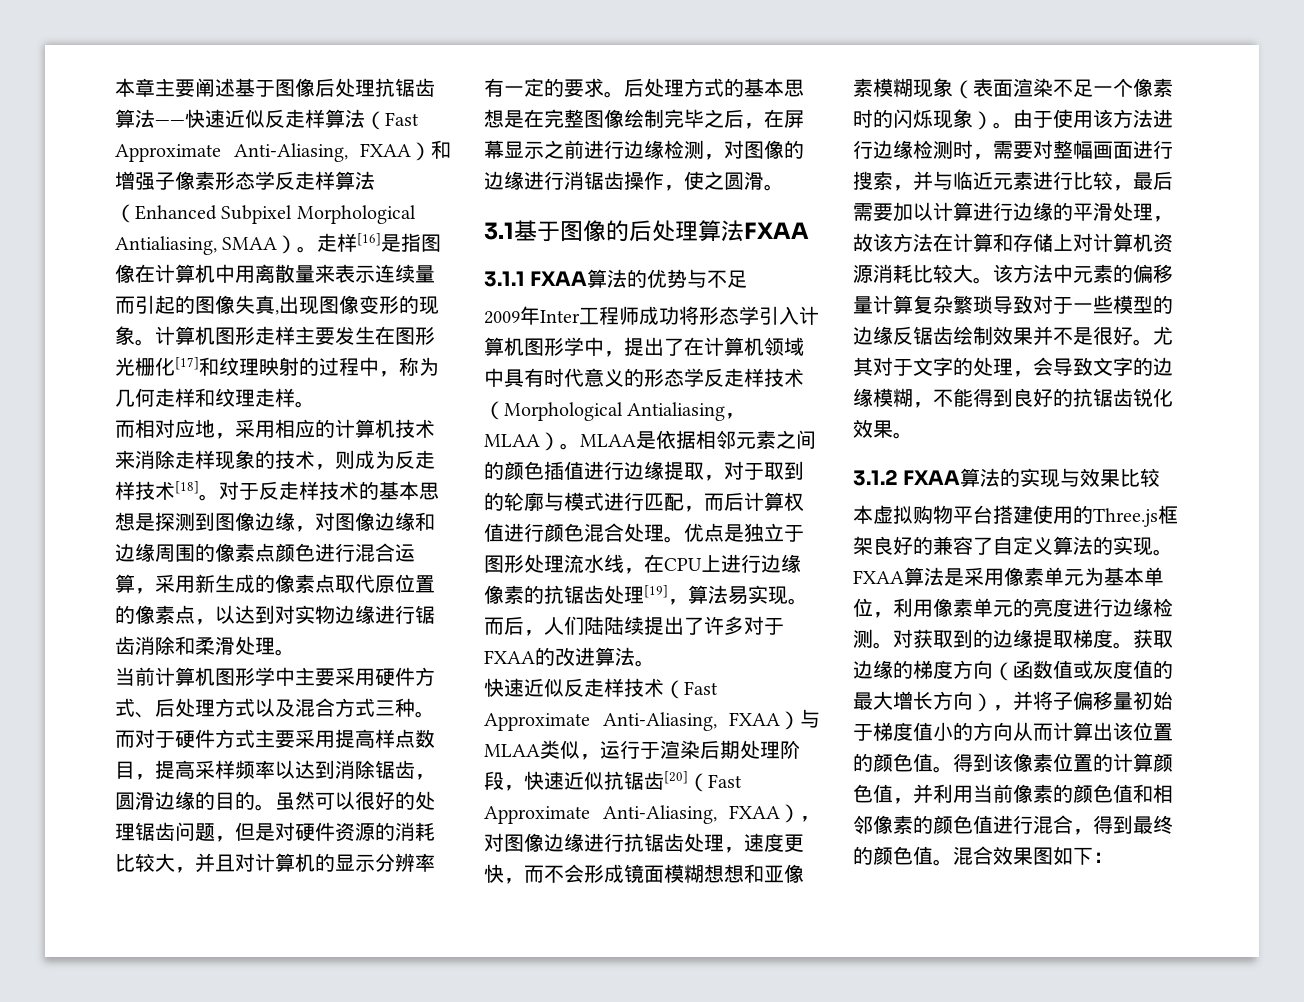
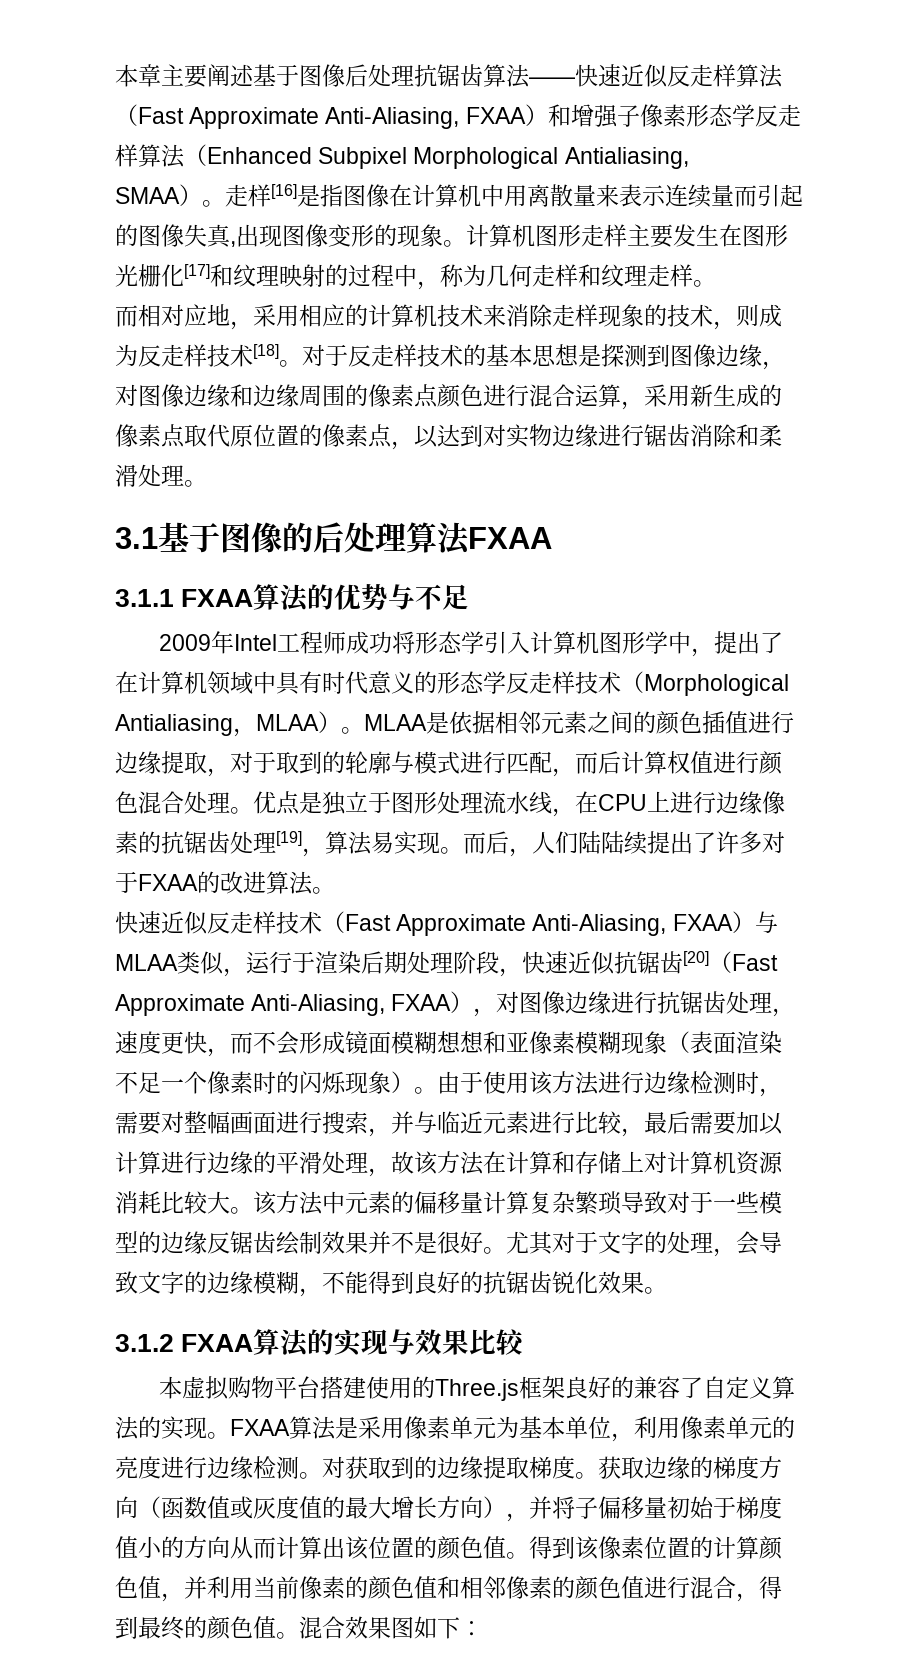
[115,667,435,687] [115,698,435,718] [115,729,435,749] [115,760,435,780] [115,791,435,811] [115,822,435,842] [115,853,435,873] [484,78,804,98] [484,109,804,129] [484,140,804,160] [484,171,784,191] // 当前计算机图形学中主要采用硬件方式、后处理方式以及混合方式三种。而对于硬件方式主要采用提高样点数目，提高采样频率以达到消除锯齿，圆滑边缘的目的。虽然可以很好的处理锯齿问题，但是对硬件资源的消耗比较大，并且对计算机的显示分辨率有一定的要求。后处理方式的基本思想是在完整图像绘制完毕之后，在屏幕显示之前进行边缘检测，对图像的边缘进行消锯齿操作，使之圆滑。 -> (207, 483) none
[540,310,580,323] Inter -> [234,634,278,651] Intel

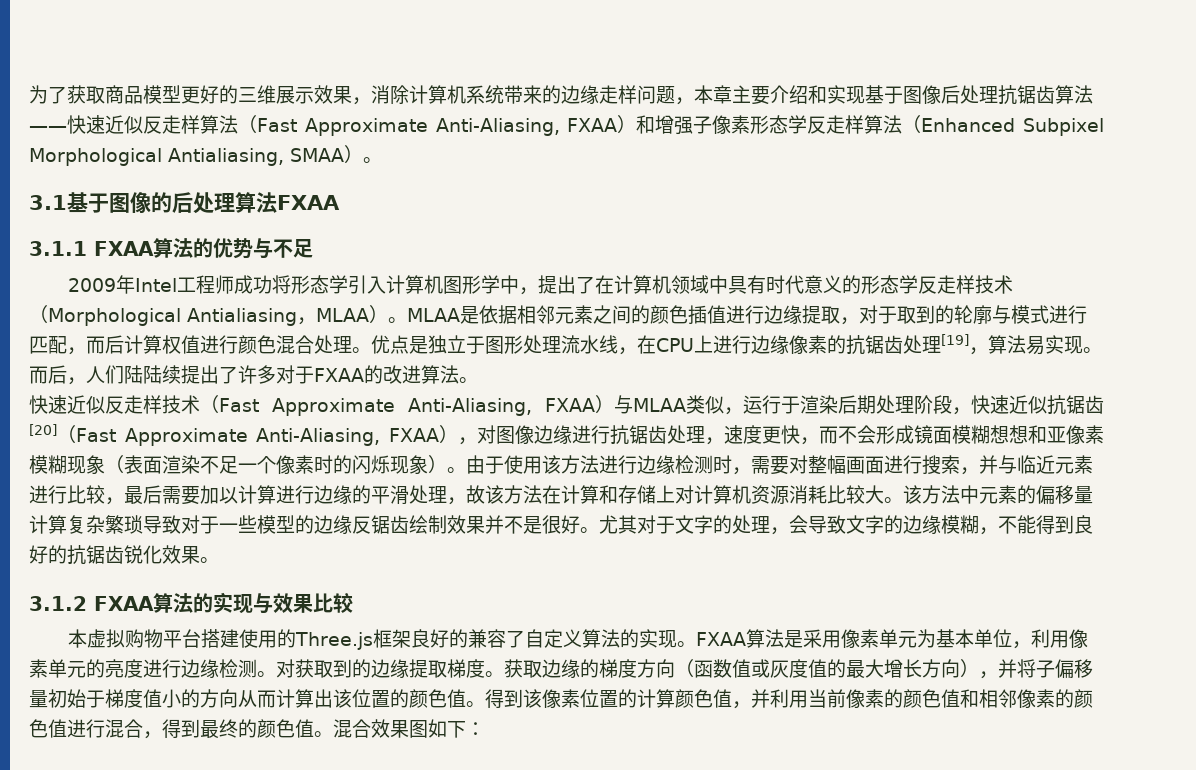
[115,64,254,88] 本章主要阐述 -> [29,85,865,105] 为了获取商品模型更好的三维展示效果，消除计算机系统带来的边缘走样问题，本章主要介绍和实现
[225,184,803,208] [115,224,788,248] [115,264,716,290] [115,304,782,330] [115,344,279,367] [279,344,785,370] [115,384,782,410] [115,424,782,450] [115,464,207,487] 走样[16]是指图像在计算机中用离散量来表示连续量而引起的图像失真,出现图像变形的现象。计算机图形走样主要发生在图形光栅化[17]和纹理映射的过程中，称为几何走样和纹理走样。 // 而相对应地，采用相应的计算机技术来消除走样现象的技术，则成为反走样技术[18]。对于反走样技术的基本思想是探测到图像边缘，对图像边缘和边缘周围的像素点颜色进行混合运算，采用新生成的像素点取代原位置的像素点，以达到对实物边缘进行锯齿消除和柔滑处理。 -> (382, 160) none

